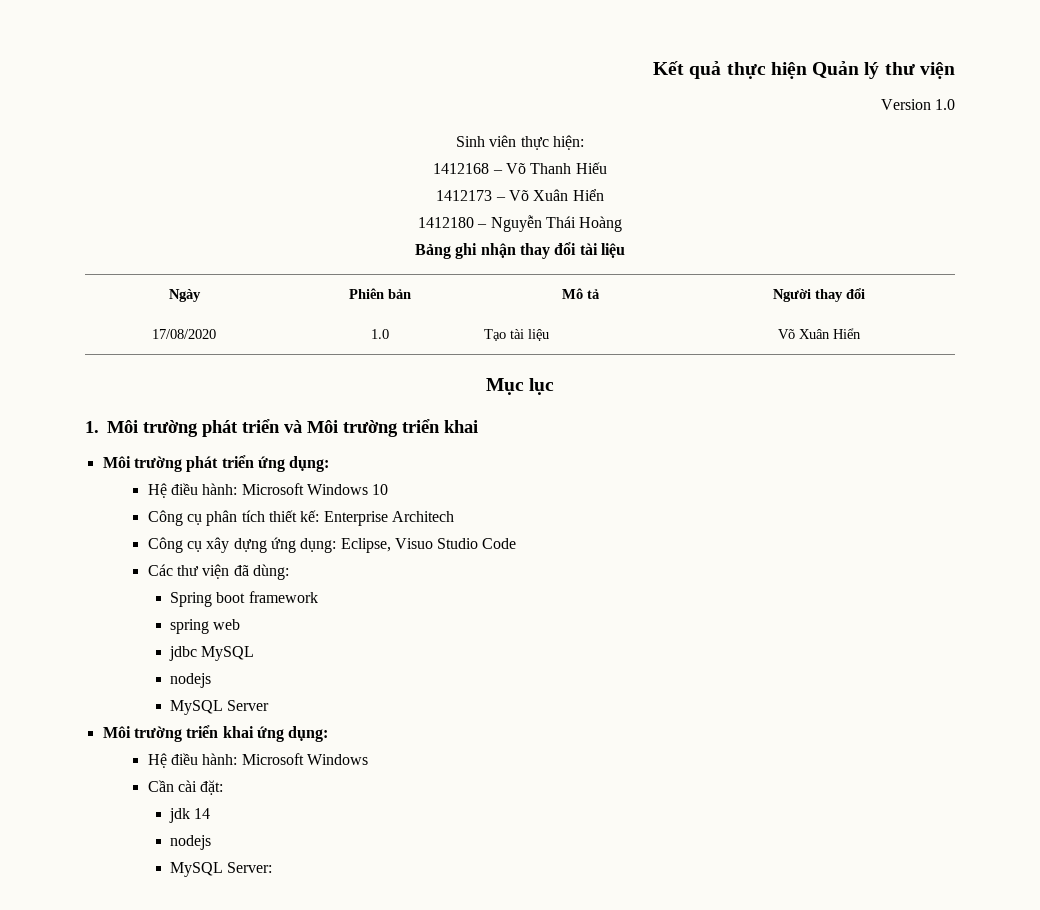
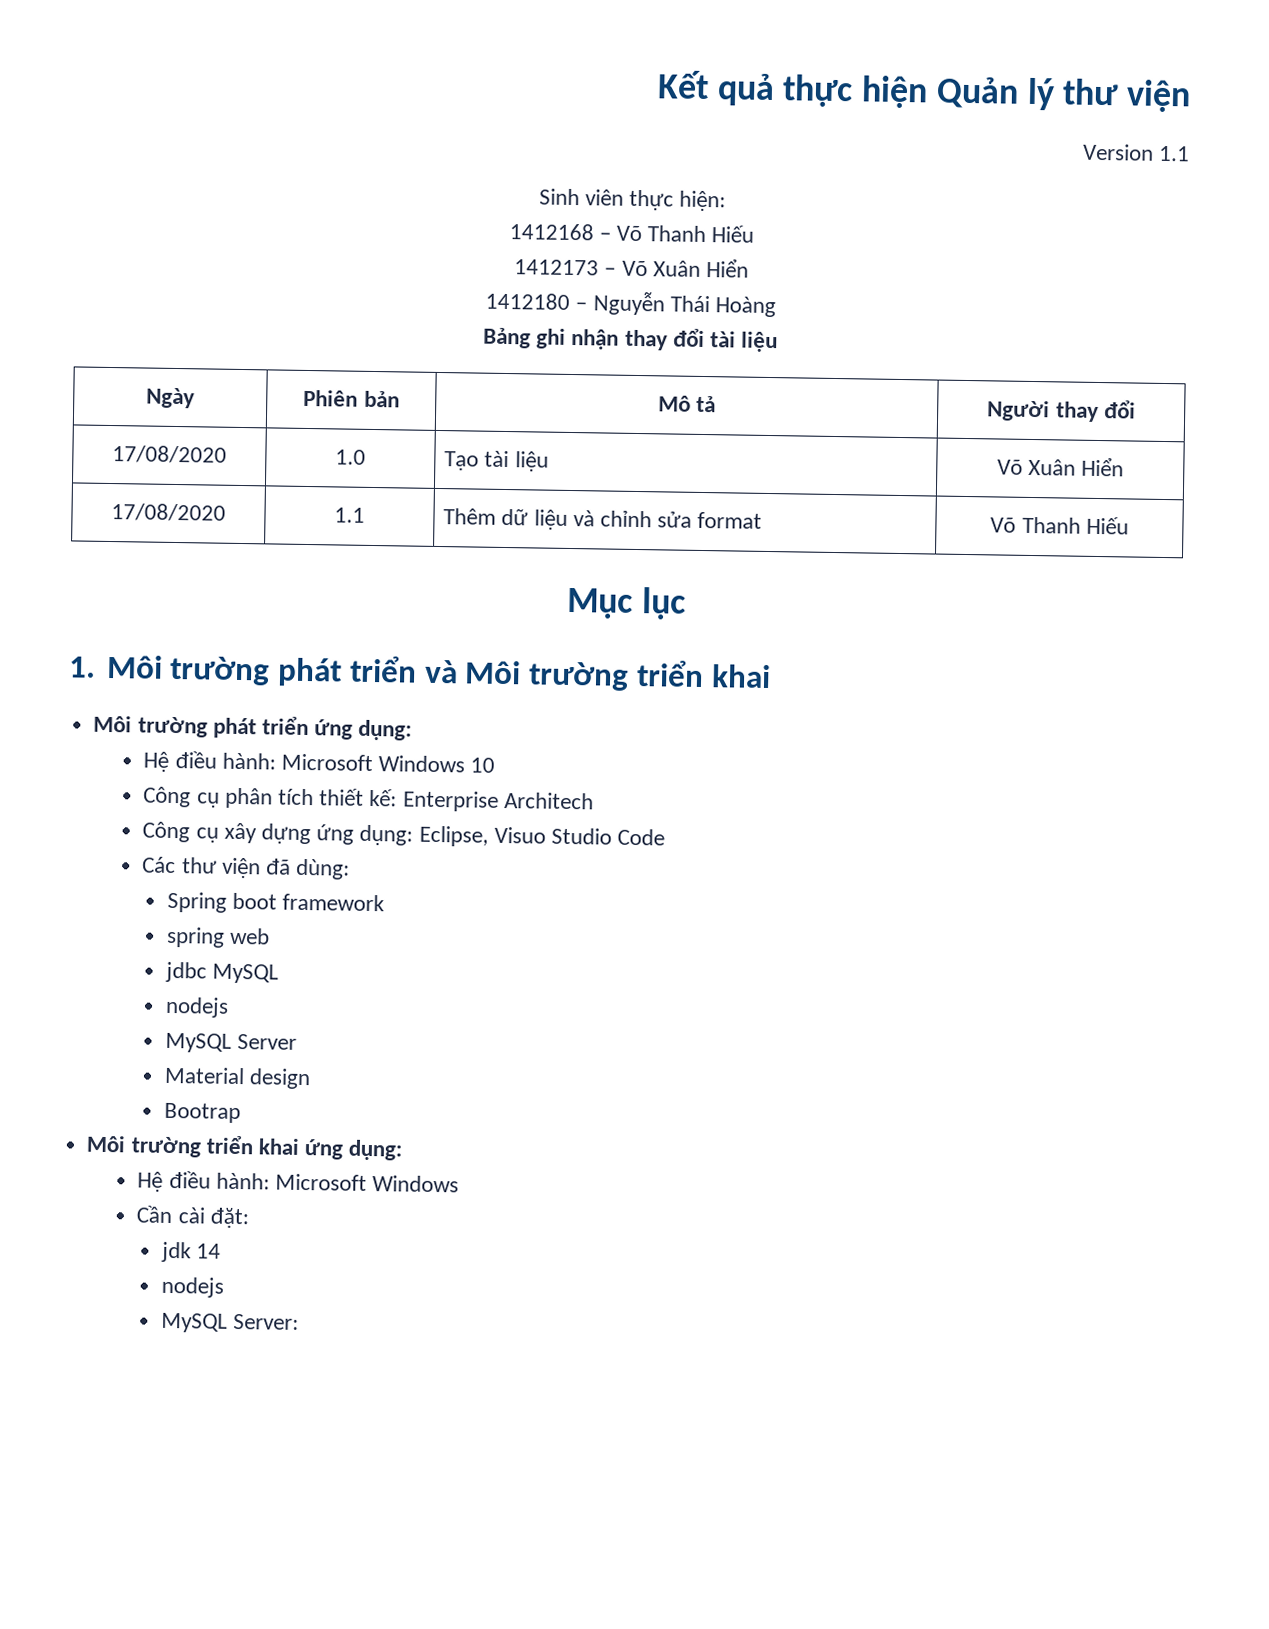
[935,99,956,110] 1.0 -> [1158,145,1190,162] 1.1
(861, 333) none -> [111,503,226,522] [334,507,365,523] [443,508,763,530] [990,516,1129,535] // 17/08/2020 | 1.1 | Thêm dữ liệu và chỉnh sửa format | Võ Thanh Hiếu
(270, 705) none -> [163,1066,312,1090] [163,1102,241,1124] // Material design // Bootrap

